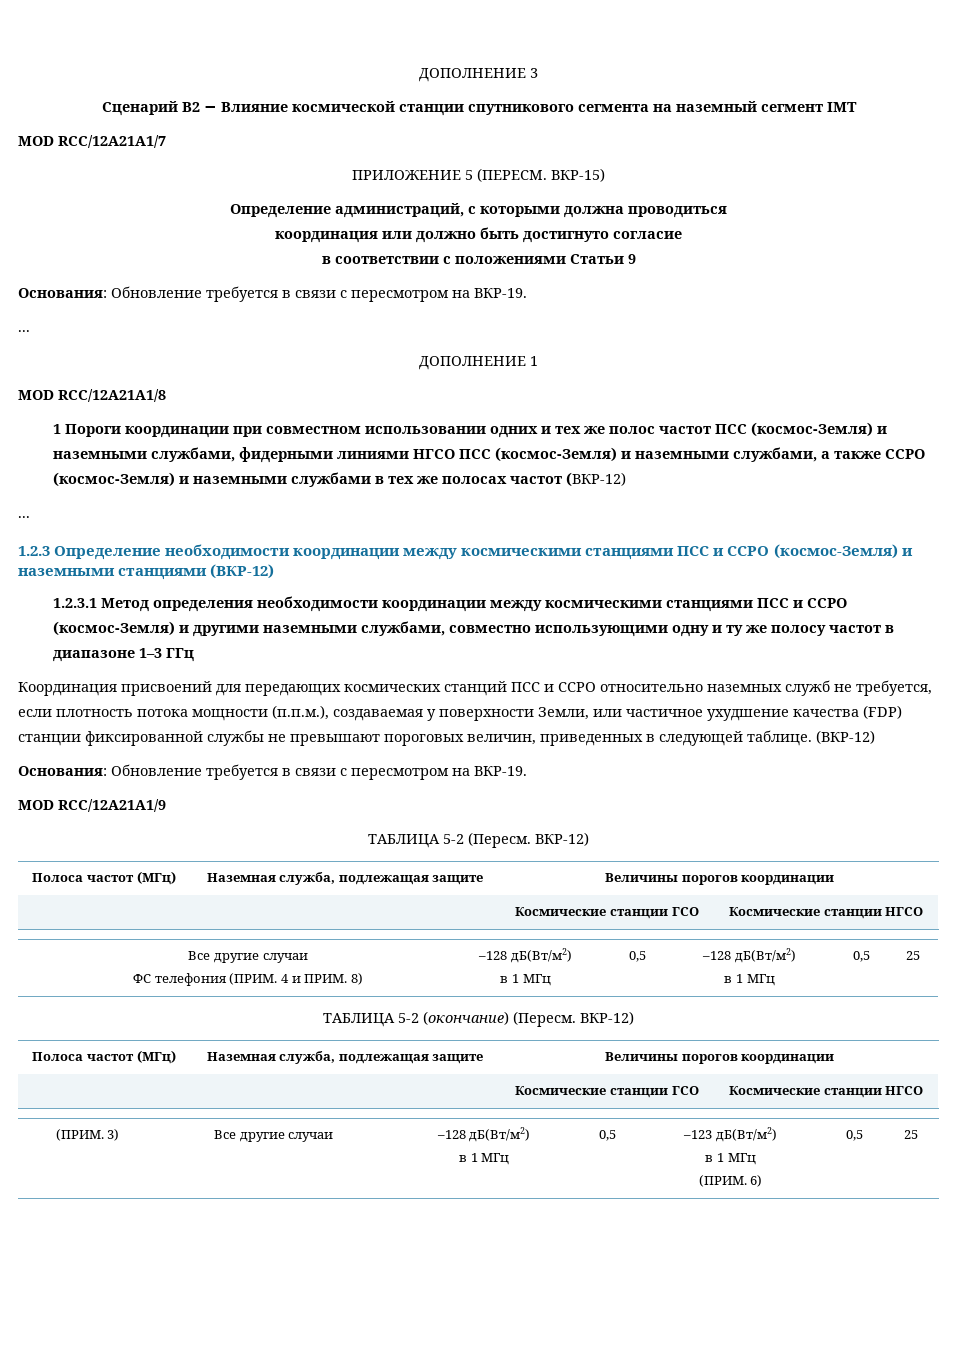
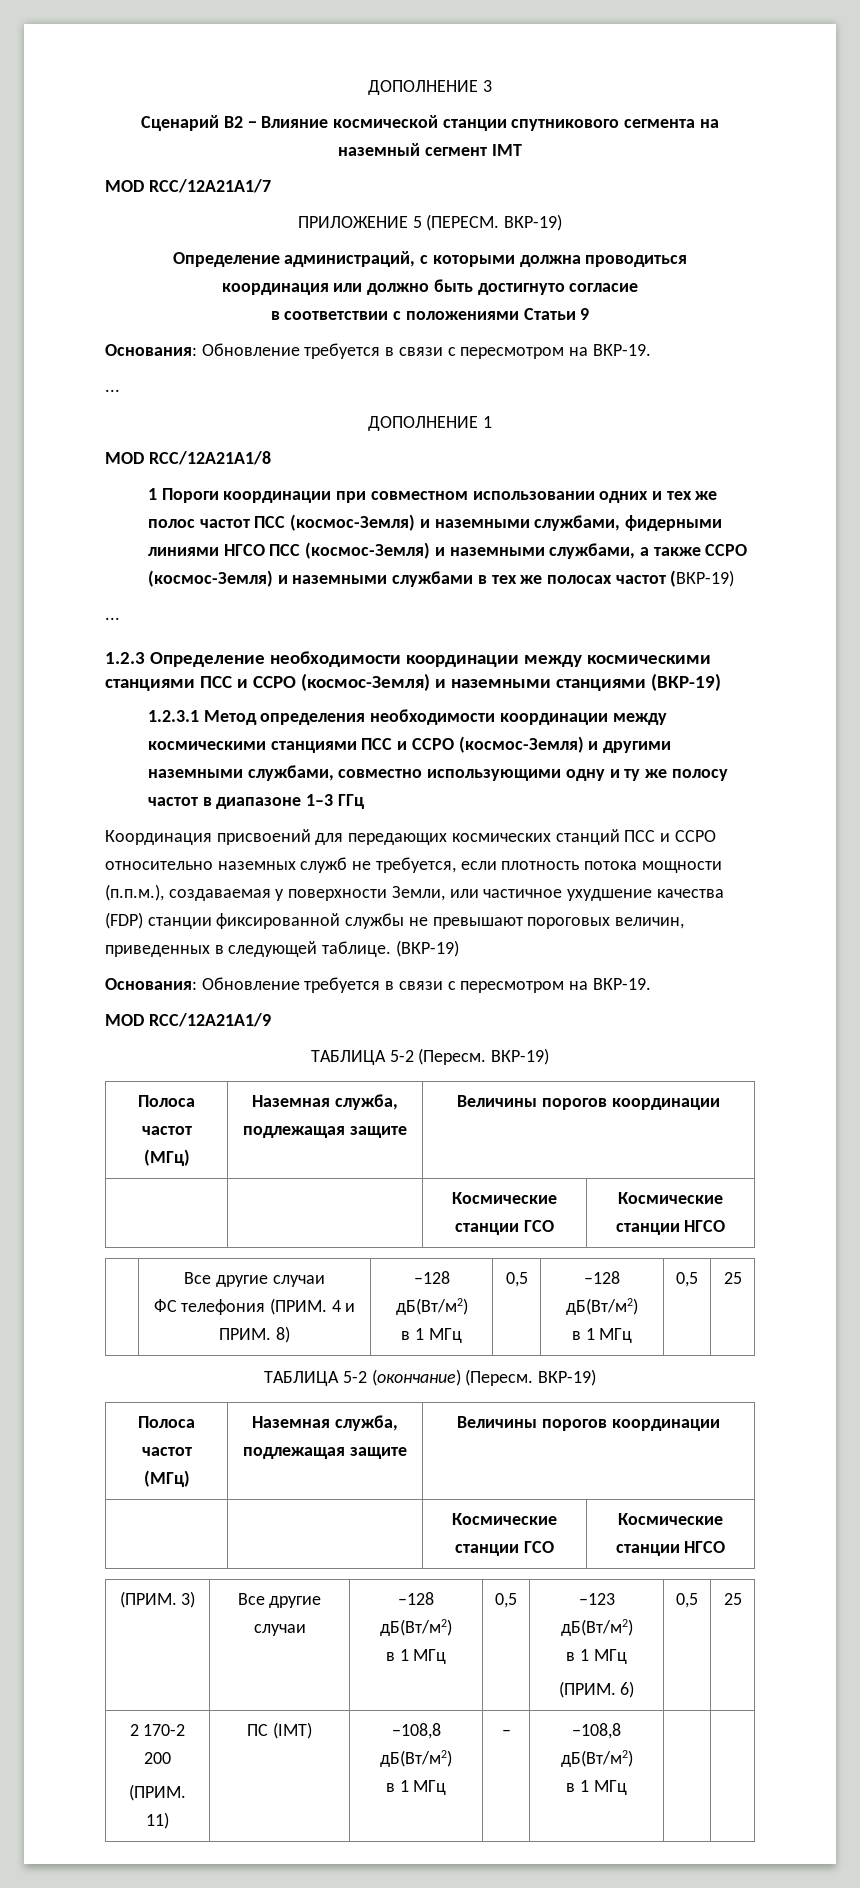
[551,168,605,182] ВКР-15) -> [504,214,563,231] ВКР-19)
[566,472,627,487] (ВКР-12) -> [670,570,735,587] (ВКР-19)
[210,564,275,579] (ВКР-12) -> [650,673,721,691] (ВКР-19)
[816,730,875,744] (ВКР-12) -> [395,940,459,957] (ВКР-19)
[535,832,589,846] ВКР-12) -> [491,1048,550,1065] ВКР-19)
[580,1011,634,1025] ВКР-12) -> [537,1369,596,1386] ВКР-19)
(918, 1134) none -> [129,1724,186,1736] [144,1752,171,1764] [129,1784,186,1801] [146,1812,169,1829] [247,1722,312,1739] [391,1723,441,1739] [380,1750,452,1767] [385,1780,447,1795] [501,1729,511,1736] [572,1723,621,1739] [560,1750,633,1767] [566,1780,627,1795] // 2 170-2 200 // (ПРИМ. 11) | ПС (IMT) | −108,8 дБ(Вт/м2) // в 1 МГц | – | −108,8 дБ(Вт/м2) // в 1 МГц | |

